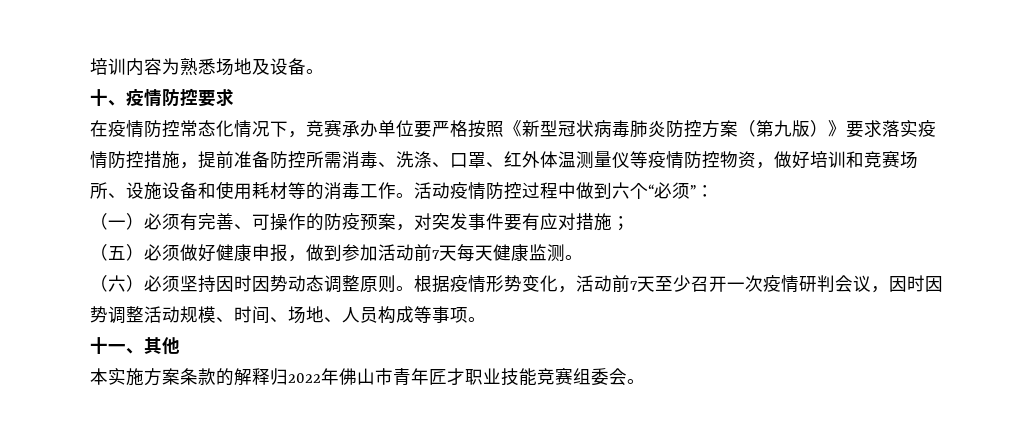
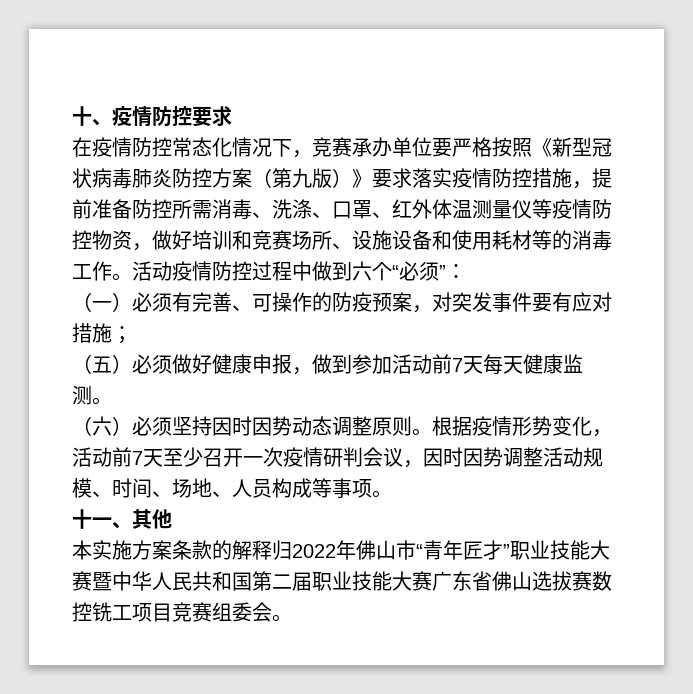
[90,58,324,76] 培训内容为熟悉场地及设备。 // -> (72, 116) none
(393, 376) none -> [416,544,423,558] “
[465,368,537,386] 职业技能 -> [503,540,610,560] [72,571,612,591] [72,602,172,622] ”职业技能大赛暨中华人民共和国第二届职业技能大赛广东省佛山选拔赛数控铣工项目

